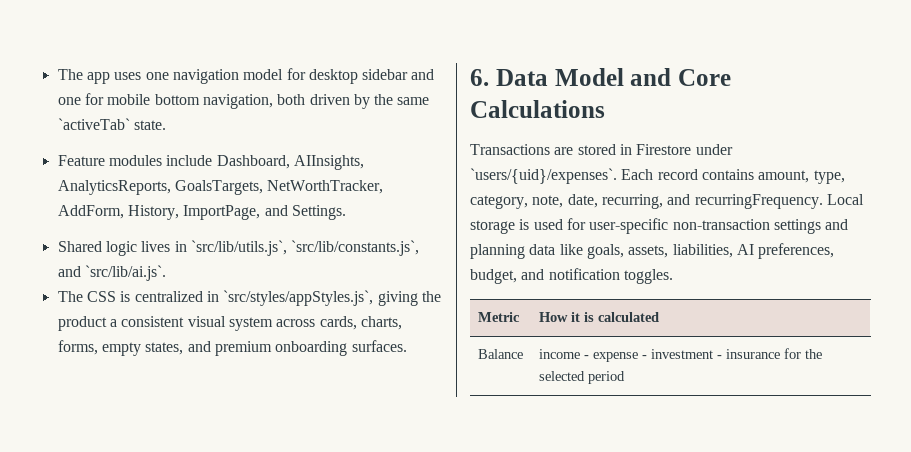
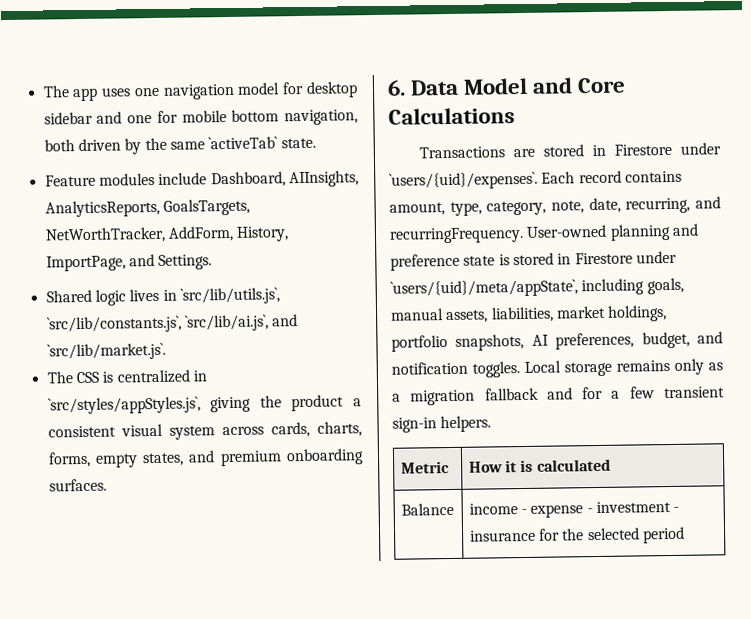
[57,265,166,281] and `src/lib/ai.js`. -> [184,314,299,332] [46,342,166,361] `src/lib/ai.js`, and `src/lib/market.js`.
[826,194,864,205] [470,218,849,234] [470,244,733,259] Local storage is used for user-specific non-transaction settings and planning data like goals, assets, liabilities, -> [526,223,699,241] [390,250,677,271] [390,277,684,298] [390,305,668,324] [391,333,525,352] User-owned planning and preference state is stored in Firestore under `users/{uid}/meta/appState`, including goals, manual assets, liabilities, market holdings, portfolio snapshots,
(673, 276) none -> [524,358,723,377] [392,386,725,406] [392,415,492,433] Local storage remains only as a migration fallback and for a few transient sign-in helpers.

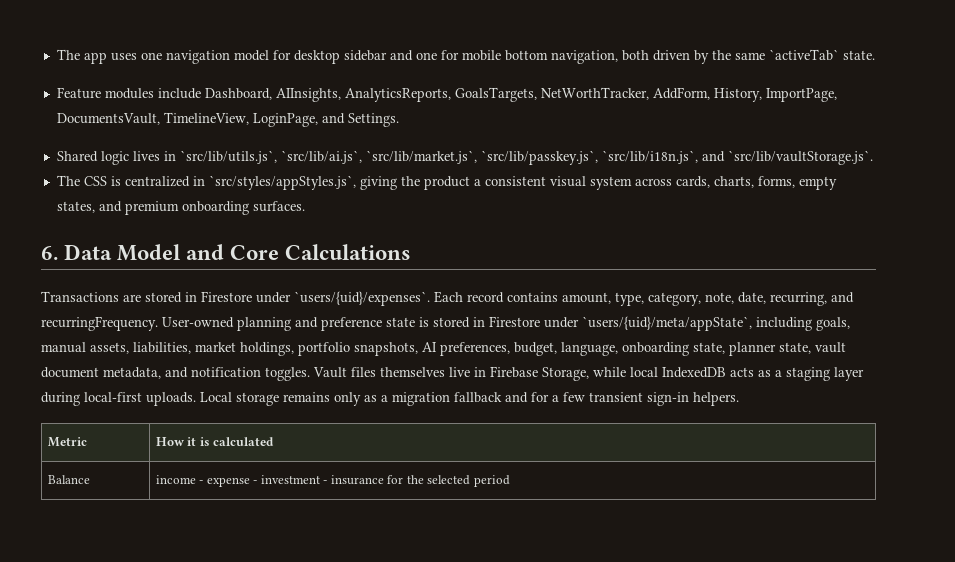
(126, 263) none -> [56,112,318,127] DocumentsVault, TimelineView, LoginPage,
[46,314,299,334] [46,342,166,361] `src/lib/constants.js`, `src/lib/ai.js`, and `src/lib/market.js`. -> [280,150,873,165] `src/lib/ai.js`, `src/lib/market.js`, `src/lib/passkey.js`, `src/lib/i18n.js`, and `src/lib/vaultStorage.js`.
[697,331,723,344] [391,361,520,378] and notification toggles. -> [561,342,846,356] [41,366,864,381] [41,392,196,406] language, onboarding state, planner state, vault document metadata, and notification toggles. Vault files themselves live in Firebase Storage, while local IndexedDB acts as a staging layer during local-first uploads.

